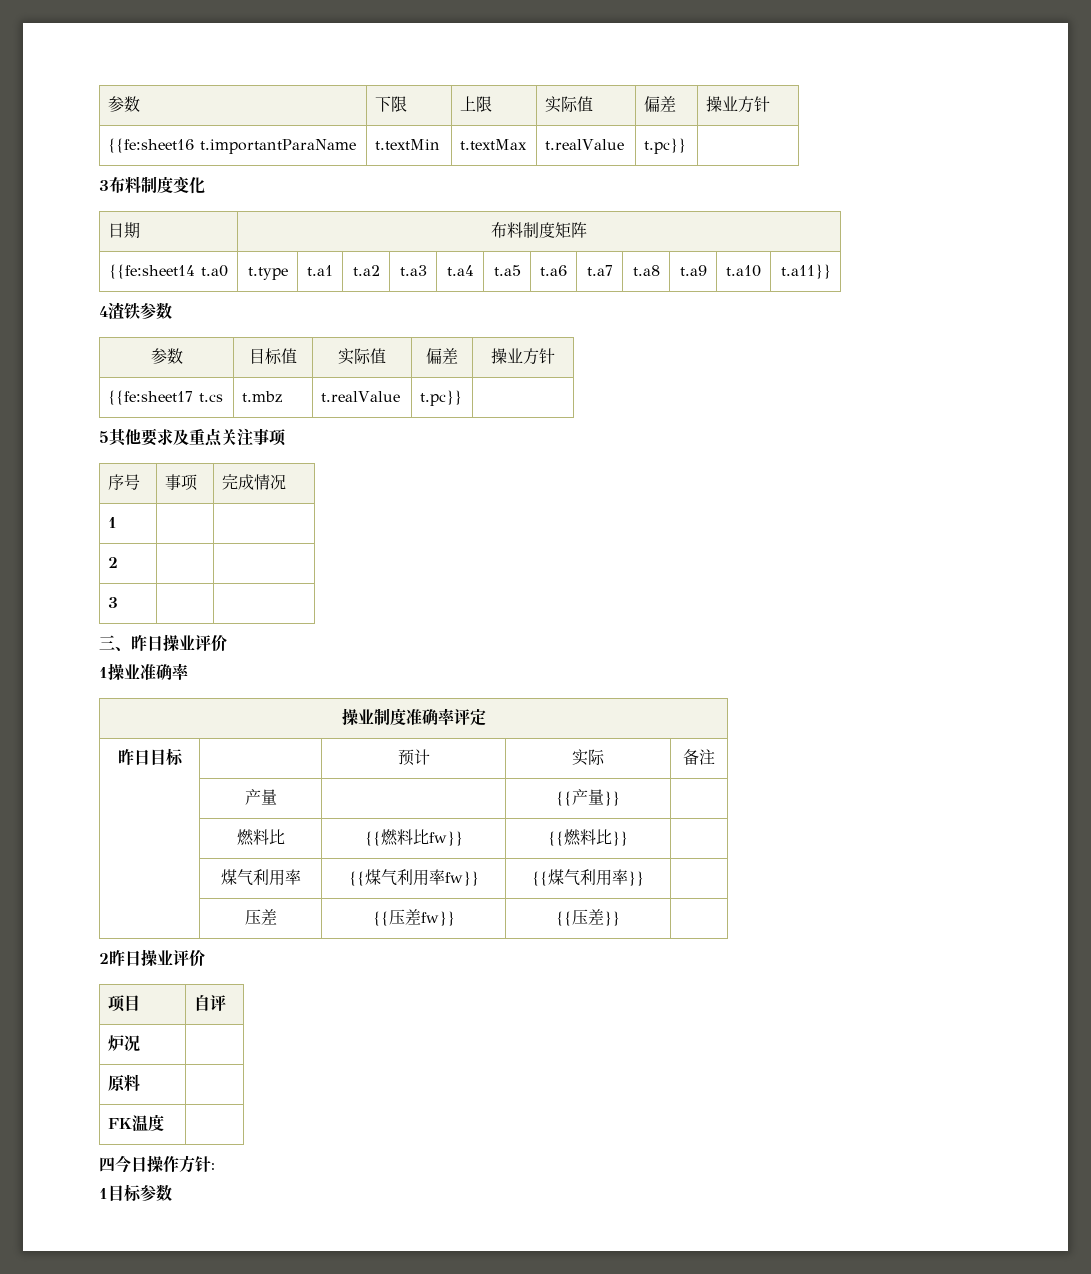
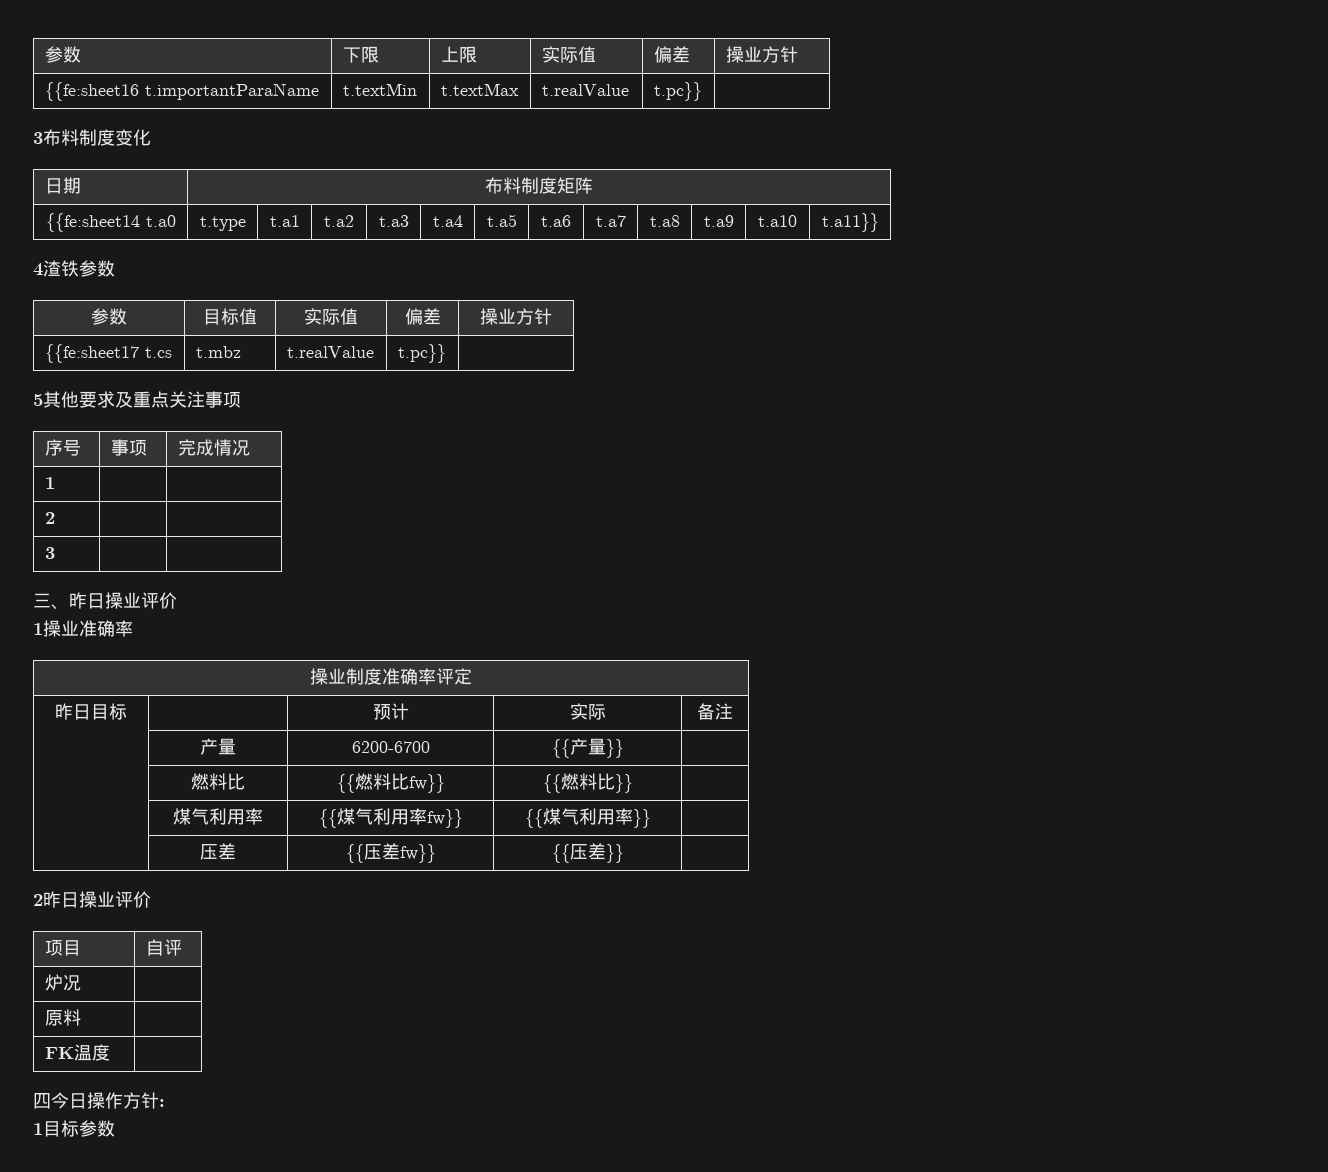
(277, 797) none -> [351,741,430,753] 6200-6700

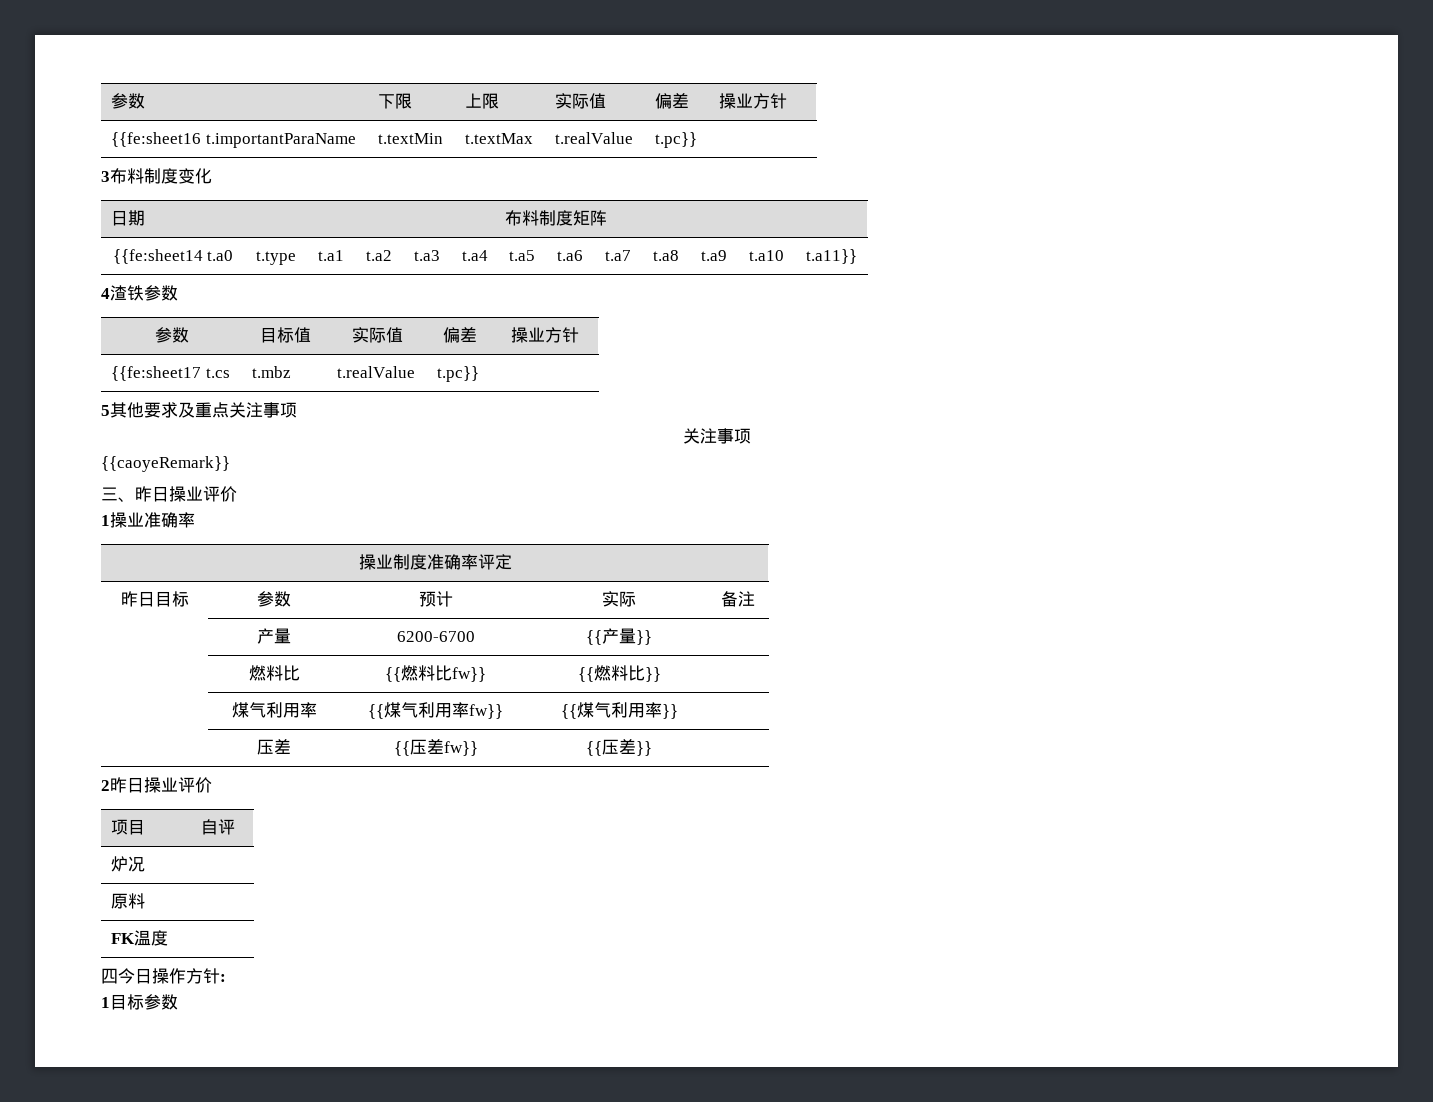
[44,439,81,456] [110,439,147,456] [177,439,250,456] [44,477,55,489] [44,512,55,524] [44,547,55,559] // 序号 | 事项 | 完成情况 // 1 | | // 2 | | // 3 | | -> [682,428,751,444] [101,456,230,472] // 关注事项 // {{caoyeRemark}}
(127, 711) none -> [257,591,291,607] 参数

